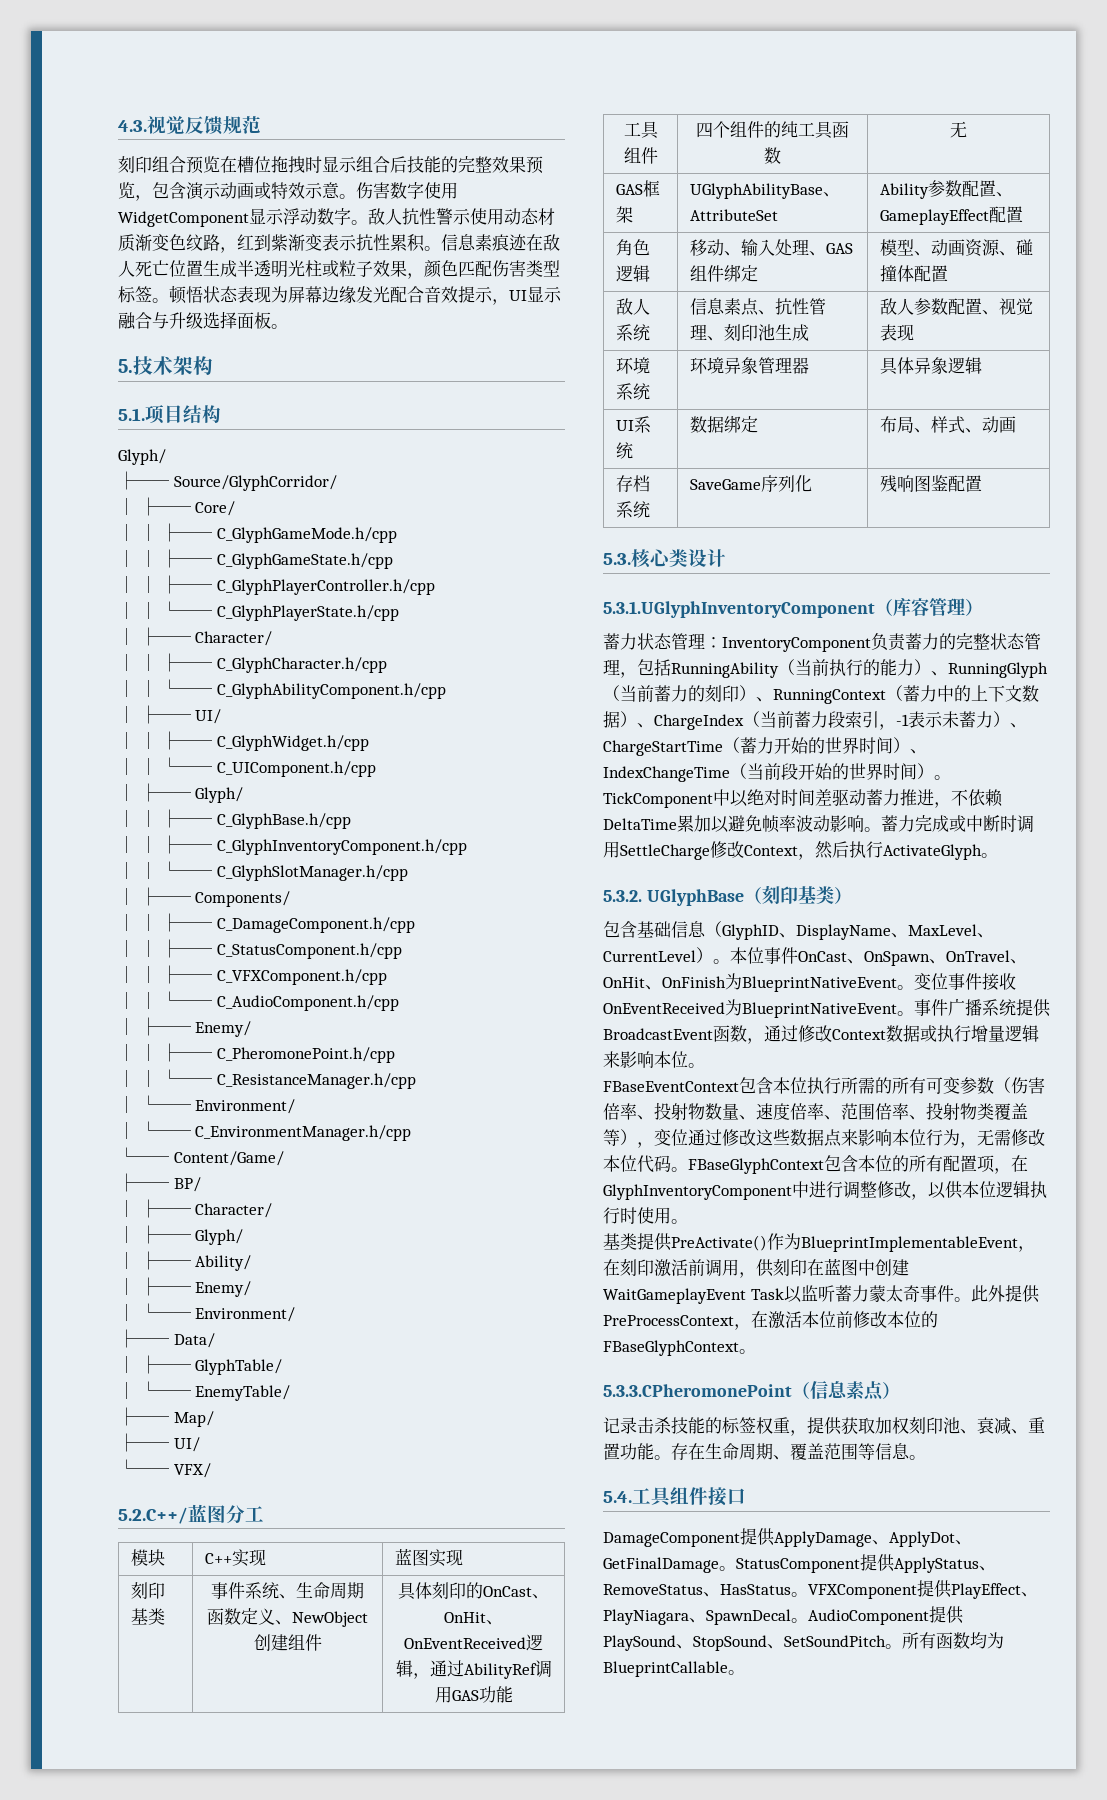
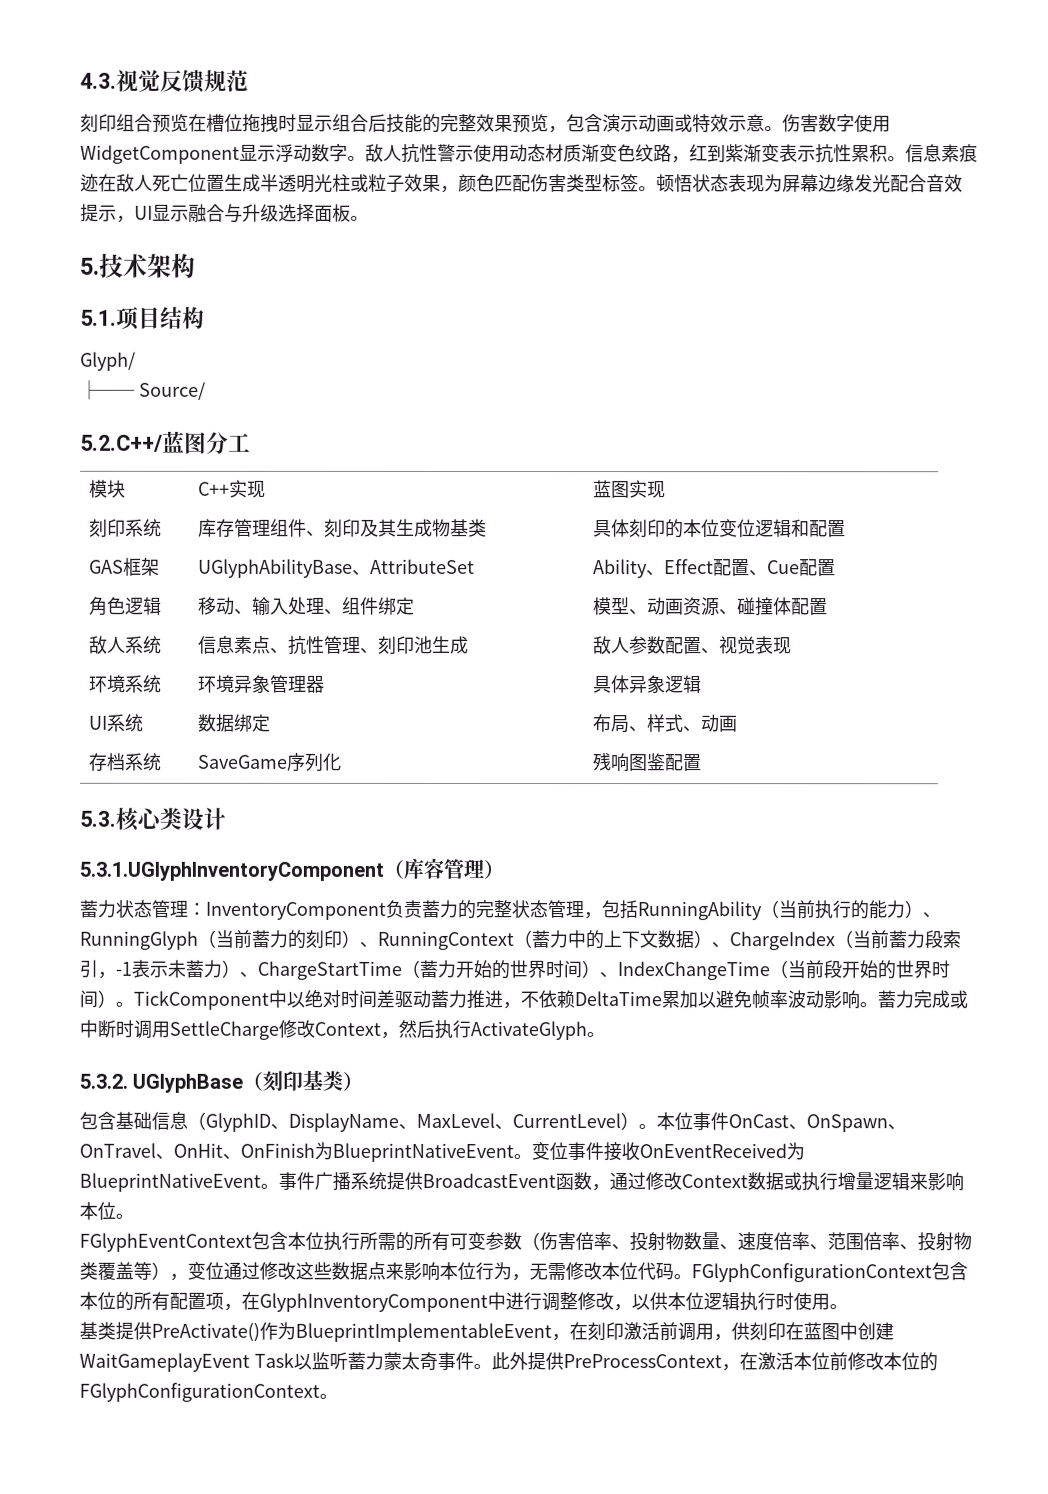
[173,475,337,491] [118,497,236,516] [118,523,397,543] [118,549,393,569] [118,575,435,595] [118,601,399,621] [118,627,273,646] [118,653,387,673] [118,679,446,699] [118,705,222,724] [118,731,369,751] [118,757,376,777] [118,783,244,803] [118,809,351,829] [118,835,467,855] [118,861,408,881] [118,887,291,907] [118,913,415,933] [118,939,402,959] [118,965,387,985] [118,991,399,1011] [118,1017,252,1037] [118,1043,395,1063] [118,1069,416,1089] [118,1095,296,1114] [118,1121,412,1141] [118,1147,284,1166] [118,1173,201,1192] [118,1199,273,1218] [118,1225,244,1245] [118,1251,252,1271] [118,1277,252,1297] [118,1303,296,1322] [118,1329,215,1348] [118,1355,283,1375] [118,1381,291,1401] [118,1407,214,1427] [118,1433,200,1452] [118,1459,211,1478] Source/GlyphCorridor/ // │ ├── Core/ // │ │ ├── C_GlyphGameMode.h/cpp // │ │ ├── C_GlyphGameState.h/cpp // │ │ ├── C_GlyphPlayerController.h/cpp // │ │ └── C_GlyphPlayerState.h/cpp // │ ├── Character/ // │ │ ├── C_GlyphCharacter.h/cpp // │ │ └── C_GlyphAbilityComponent.h/cpp // │ ├── UI/ // │ │ ├── C_GlyphWidget.h/cpp // │ │ └── C_UIComponent.h/cpp // │ ├── Glyph/ // │ │ ├── C_GlyphBase.h/cpp // │ │ ├── C_GlyphInventoryComponent.h/cpp // │ │ └── C_GlyphSlotManager.h/cpp // │ ├── Components/ // │ │ ├── C_DamageComponent.h/cpp // │ │ ├── C_StatusComponent.h/cpp // │ │ ├── C_VFXComponent.h/cpp // │ │ └── C_AudioComponent.h/cpp // │ ├── Enemy/ // │ │ ├── C_PheromonePoint.h/cpp // │ │ └── C_ResistanceManager.h/cpp // │ └── Environment/ // │ └── C_EnvironmentManager.h/cpp // └── Content/Game/ // ├── BP/ // │ ├── Character/ // │ ├── Glyph/ // │ ├── Ability/ // │ ├── Enemy/ // │ └── Environment/ // ├── Data/ // │ ├── GlyphTable/ // │ └── EnemyTable/ // ├── Map/ // ├── UI/ // └── VFX/ -> [138,381,206,400] Source/
[130,1608,165,1625] [211,1582,364,1599] [207,1608,368,1627] [253,1634,322,1651] [398,1582,549,1600] [444,1612,503,1625] [404,1634,543,1651] [395,1660,552,1679] [434,1686,513,1703] [623,121,659,139] [623,147,658,164] [696,121,849,139] [764,147,781,164] [950,121,967,138] 基类 | 事件系统、生命周期函数定义、NewObject创建组件 | 具体刻印的OnCast、OnHit、OnEventReceived逻辑，通过AbilityRef调用GAS功能 // 工具组件 | 四个组件的纯工具函数 | 无 -> [124,518,162,537] [197,518,487,538] [592,519,846,539] 系统 | 库存管理组件、刻印及其生成物基类 | 具体刻印的本位变位逻辑和配置
[927,180,1013,197] [879,209,989,225] 参数配置、GameplayEffect -> [645,559,800,577] 、Effect配置、Cue
[825,243,853,254] GAS -> (343, 611) none
[603,1081,739,1092] FBaseEventContext -> [79,1232,252,1252] FGlyphEventContext
[688,1158,824,1174] FBaseGlyphContext -> [691,1263,932,1283] FGlyphConfigurationContext
[603,1340,756,1356] [603,1381,900,1401] [603,1417,1045,1436] [603,1443,926,1460] [603,1487,746,1507] [603,1528,972,1547] [603,1554,996,1573] [603,1580,1038,1599] [603,1606,964,1625] [603,1632,1004,1651] [603,1661,745,1677] FBaseGlyphContext。 // 5.3.3.CPheromonePoint（信息素点） // 记录击杀技能的标签权重，提供获取加权刻印池、衰减、重置功能。存在生命周期、覆盖范围等信息。 // 5.4.工具组件接口 // DamageComponent提供ApplyDamage、ApplyDot、GetFinalDamage。StatusComponent提供ApplyStatus、RemoveStatus、HasStatus。VFXComponent提供PlayEffect、PlayNiagara、SpawnDecal。AudioComponent提供PlaySound、StopSound、SetSoundPitch。所有函数均为BlueprintCallable。 -> [79,1382,338,1402] FGlyphConfigurationContext。

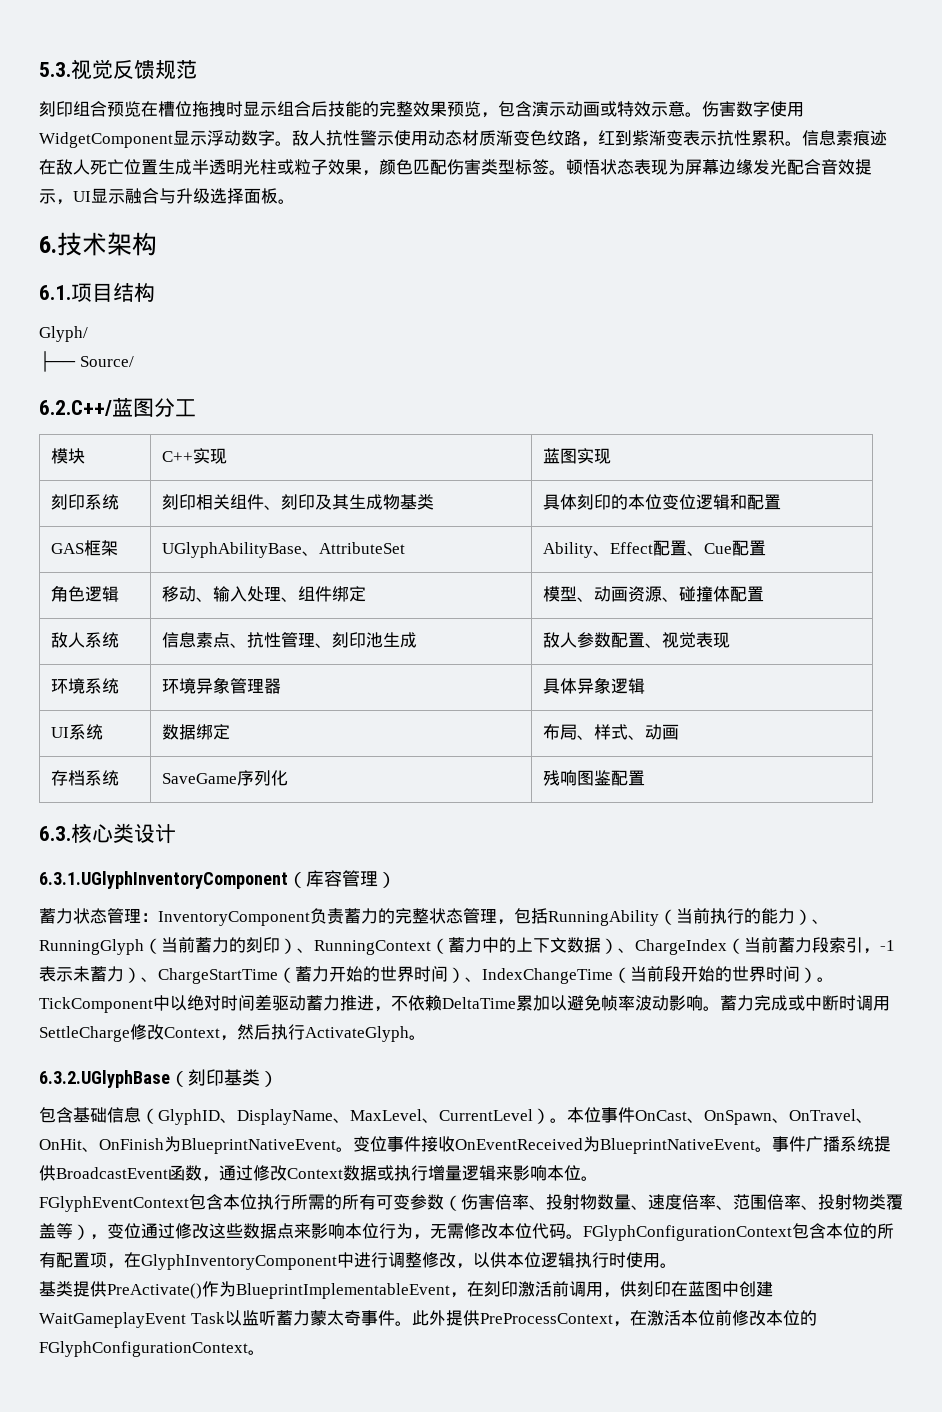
[80,72,117,89] 4.3. -> [39,62,71,77] 5.3.
[80,257,100,275] 5. -> [39,236,57,253] 6.
[80,309,117,326] 5.1. -> [39,285,71,300] 6.1.
[80,434,163,452] 5.2.C++/ -> [39,400,112,416] 6.2.C++/
[197,518,271,537] 库存管理 -> [162,494,231,510] 刻印相关
[79,810,116,827] 5.3. -> [39,826,71,841] 6.3.
[79,861,384,881] 5.3.1.UGlyphInventoryComponent -> [39,871,288,889] 6.3.1.UGlyphInventoryComponent
[79,1073,244,1093] 5.3.2. UGlyphBase -> [39,1070,170,1088] 6.3.2.UGlyphBase

